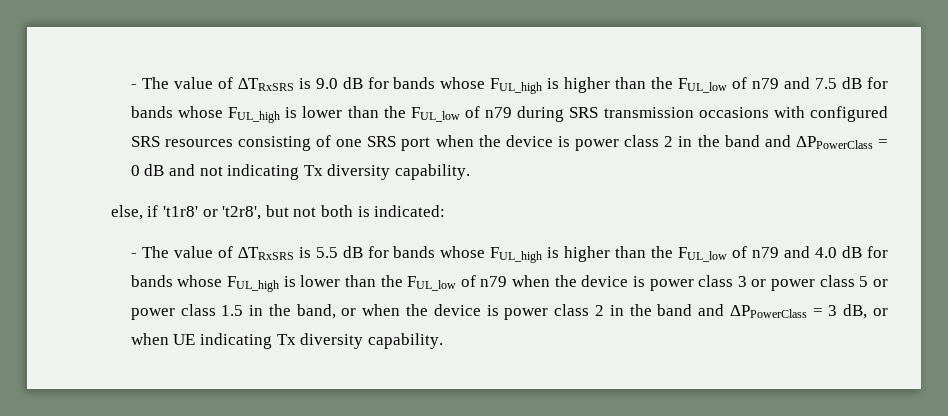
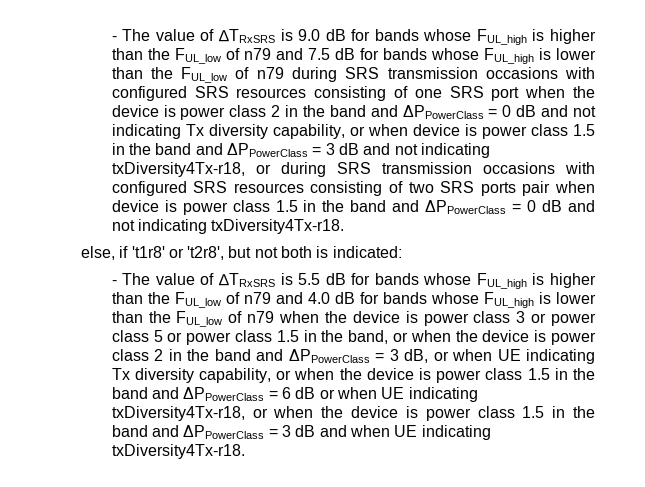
[394,164,470,180] capability. -> [272,124,596,139] [111,143,490,158] [111,162,595,177] [111,181,596,196] [111,200,596,215] [111,219,345,234] capability, or when device is power class 1.5 in the band and ΔPPowerClass = 3 dB and not indicating txDiversity4Tx-r18, or during SRS transmission occasions with configured SRS resources consisting of two SRS ports pair when device is power class 1.5 in the band and ΔPPowerClass = 0 dB and not indicating txDiversity4Tx-r18.
[367,333,443,349] capability. -> [199,368,596,383] [111,387,478,402] [111,406,595,421] [111,425,491,440] [111,444,245,459] capability, or when the device is power class 1.5 in the band and ΔPPowerClass = 6 dB or when UE indicating txDiversity4Tx-r18, or when the device is power class 1.5 in the band and ΔPPowerClass = 3 dB and when UE indicating txDiversity4Tx-r18.

